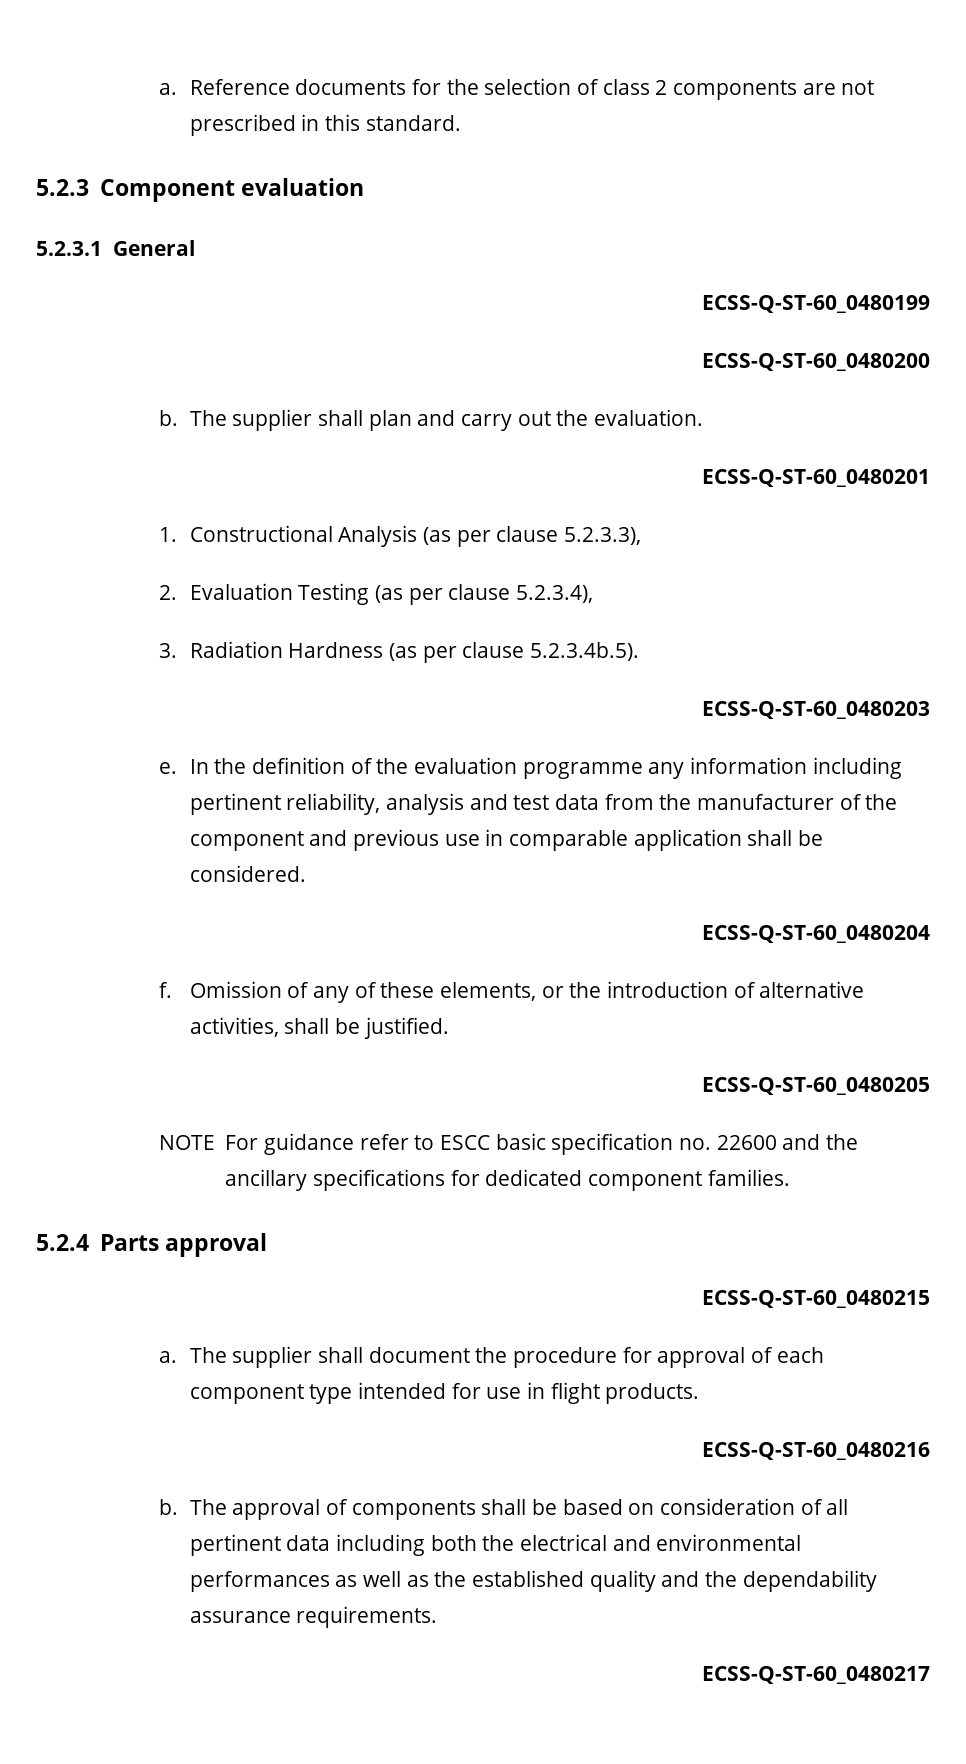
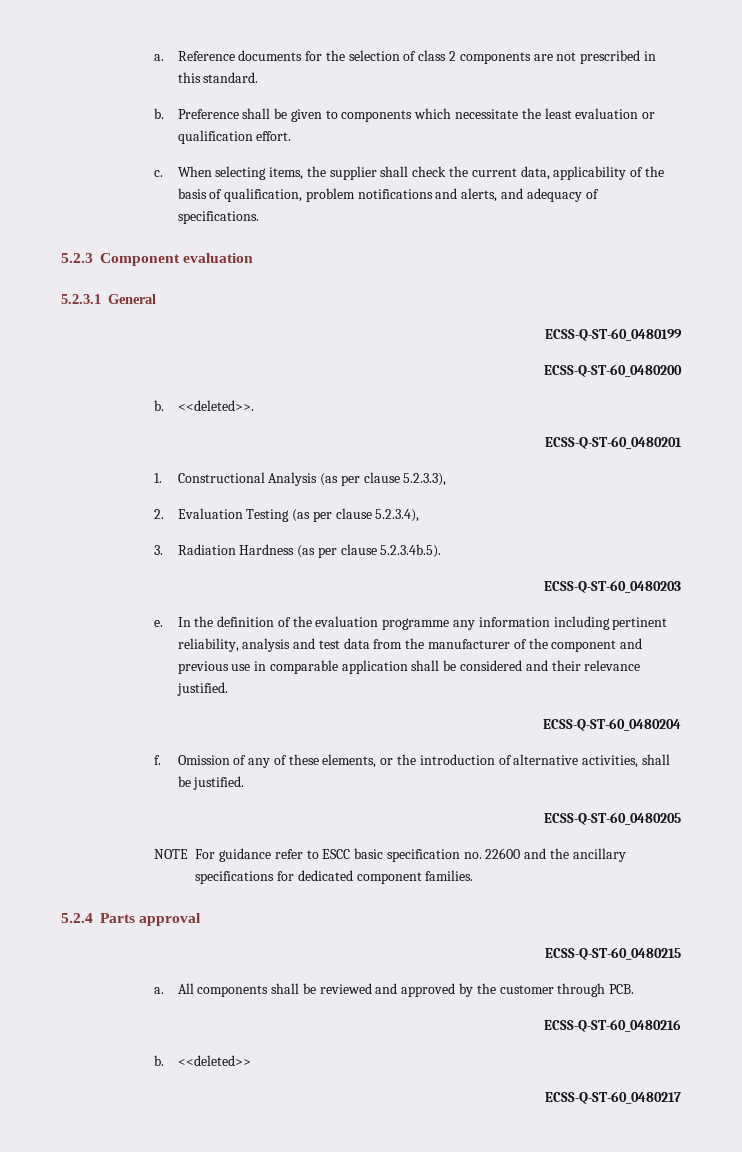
(461, 123) none -> [154,108,656,122] [177,130,292,144] [154,166,664,180] [177,188,599,202] [177,211,259,224] // b. Preference shall be given to components which necessitate the least evaluation or qualification effort. // c. When selecting items, the supplier shall check the current data, applicability of the basis of qualification, problem notifications and alerts, and adequacy of specifications.
[189,409,703,431] The supplier shall plan and carry out the evaluation. -> [177,400,254,411] <<deleted>>.
[189,865,306,882] considered. -> [460,660,641,671] [176,682,228,696] considered and their relevance justified.
[189,1346,824,1368] [189,1382,700,1404] [702,1442,931,1460] [158,1498,849,1520] [189,1534,802,1556] [189,1570,877,1592] [189,1606,438,1628] The supplier shall document the procedure for approval of each component type intended for use in flight products. // ECSS-Q-ST-60_0480216 // b. The approval of components shall be based on consideration of all pertinent data including both the electrical and environmental performances as well as the established quality and the dependability assurance requirements. -> [177,983,635,997] [544,1019,681,1032] [154,1055,251,1066] All components shall be reviewed and approved by the customer through PCB. // ECSS-Q-ST-60_0480216 // b. <<deleted>>

